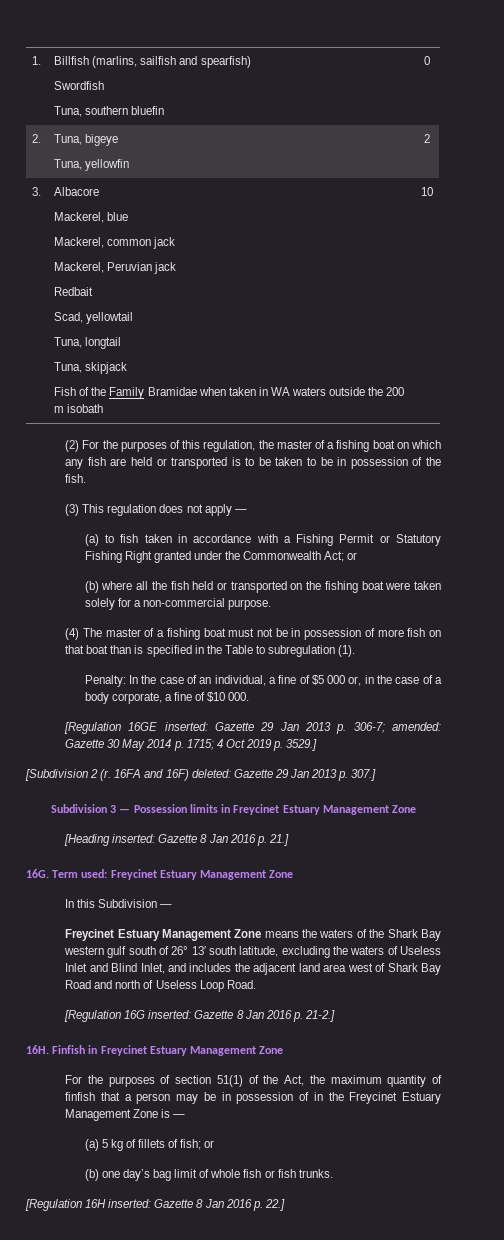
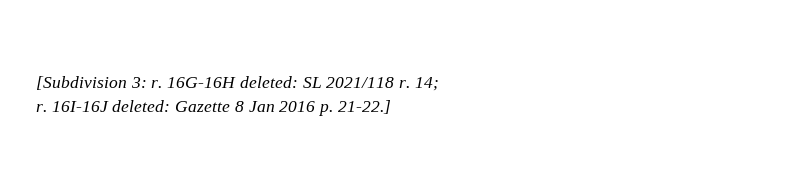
[32,56,42,65] [54,56,251,68] [54,81,105,90] [54,106,165,117] [424,56,430,65] [32,134,42,143] [54,134,119,146] [54,159,130,171] [424,134,430,143] [32,187,42,196] [54,187,100,196] [54,212,129,223] [54,237,176,249] [54,262,177,274] [54,287,94,296] [54,312,134,324] [54,337,122,349] [54,362,128,374] [54,387,405,399] [54,404,104,413] [421,187,433,196] [65,440,441,452] [65,457,442,469] [65,474,87,483] [65,504,247,516] [84,534,441,546] [84,551,358,563] [84,581,441,593] [84,598,272,610] [65,628,441,640] [65,645,356,657] [84,675,442,687] [84,692,250,704] [64,722,441,734] [65,739,318,751] [25,769,377,781] [50,804,417,815] [64,834,289,846] [26,869,294,880] [65,899,173,908] [65,929,441,941] [64,946,442,958] [65,963,441,975] [65,980,256,992] [64,1010,336,1022] [26,1045,284,1056] [65,1075,443,1087] [65,1092,442,1104] [65,1109,186,1121] [84,1139,215,1151] [84,1169,333,1181] [25,1199,285,1211] 1. | Billfish (marlins, sailfish and spearfish) // Swordfish // Tuna, southern bluefin | 0 // 2. | Tuna, bigeye // Tuna, yellowfin | 2 // 3. | Albacore // Mackerel, blue // Mackerel, common jack // Mackerel, Peruvian jack // Redbait // Scad, yellowtail // Tuna, longtail // Tuna, skipjack // Fish of the Family Bramidae when taken in WA waters outside the 200 m isobath | 10 // (2) For the purposes of this regulation, the master of a fishing boat on which any fish are held or transported is to be taken to be in possession of the fish. // (3) This regulation does not apply — // (a) to fish taken in accordance with a Fishing Permit or Statutory Fishing Right granted under the Commonwealth Act; or // (b) where all the fish held or transported on the fishing boat were taken solely for a non-commercial purpose. // (4) The master of a fishing boat must not be in possession of more fish on that boat than is specified in the Table to subregulation (1). // Penalty: In the case of an individual, a fine of $5 000 or, in the case of a body corporate, a fine of $10 000. // [Regulation 16GE inserted: Gazette 29 Jan 2013 p. 306-7; amended: Gazette 30 May 2014 p. 1715; 4 Oct 2019 p. 3529.] // [Subdivision 2 (r. 16FA and 16F) deleted: Gazette 29 Jan 2013 p. 307.] // Subdivision 3 — Possession limits in Freycinet Estuary Management Zone // [Heading inserted: Gazette 8 Jan 2016 p. 21.] // 16G. Term used: Freycinet Estuary Management Zone // In this Subdivision — // Freycinet Estuary Management Zone means the waters of the Shark Bay western gulf south of 26° 13′ south latitude, excluding the waters of Useless Inlet and Blind Inlet, and includes the adjacent land area west of Shark Bay Road and north of Useless Loop Road. // [Regulation 16G inserted: Gazette 8 Jan 2016 p. 21-2.] // 16H. Finfish in Freycinet Estuary Management Zone // For the purposes of section 51(1) of the Act, the maximum quantity of finfish that a person may be in possession of in the Freycinet Estuary Management Zone is — // (a) 5 kg of fillets of fish; or // (b) one day’s bag limit of whole fish or fish trunks. // [Regulation 16H inserted: Gazette 8 Jan 2016 p. 22.] -> [36,76,439,91] [36,100,391,116] [Subdivision 3: r. 16G-16H deleted: SL 2021/118 r. 14; // r. 16I-16J deleted: Gazette 8 Jan 2016 p. 21-22.]

